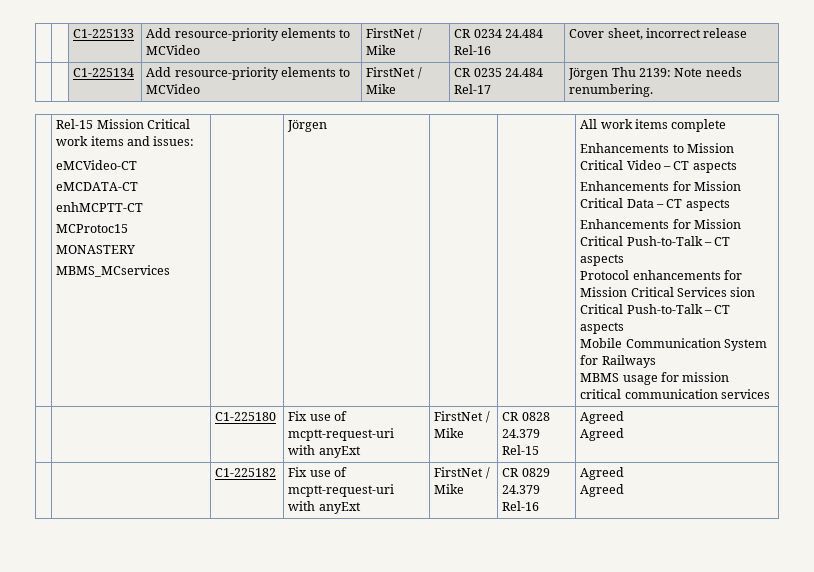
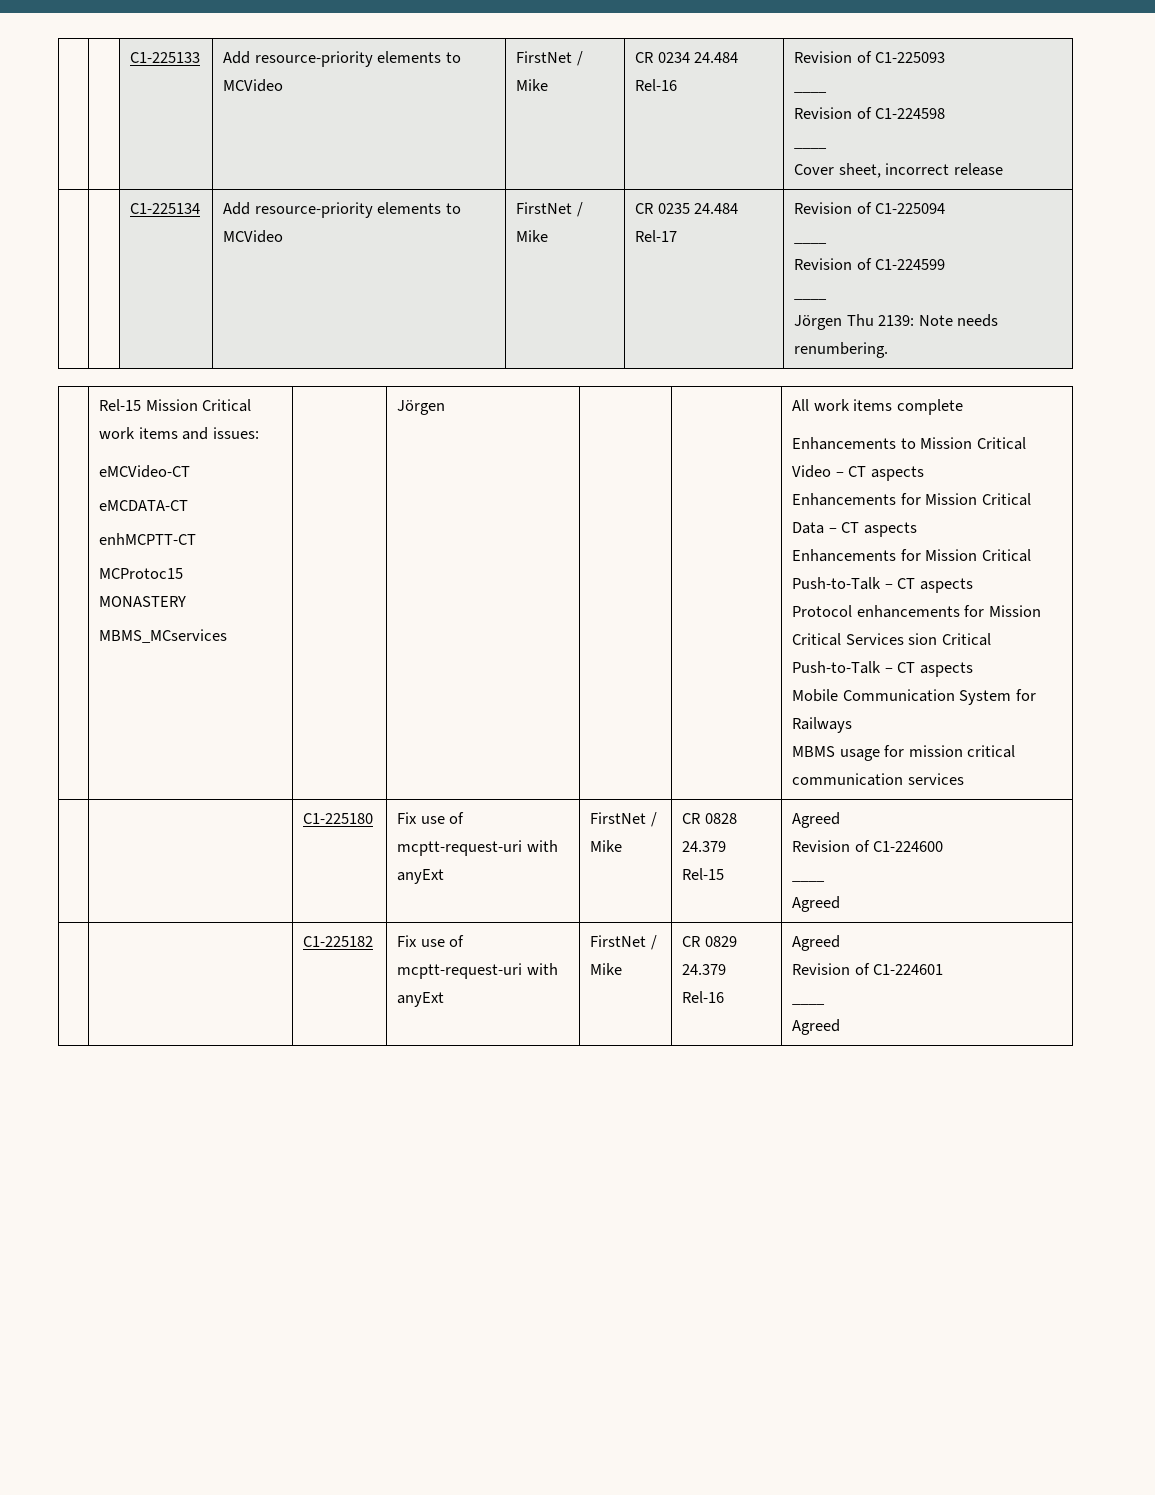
(492, 50) none -> [794,51,946,63] [794,91,828,93] [794,107,946,119] [794,147,828,149] Revision of C1-225093 // ____ // Revision of C1-224598 // ____ //
(492, 89) none -> [794,202,946,214] [794,242,828,244] [794,258,946,270] [794,298,828,300] Revision of C1-225094 // ____ // Revision of C1-224599 // ____ //
(625, 417) none -> [792,840,944,852] [792,880,826,882] // Revision of C1-224600 // ____
(625, 473) none -> [792,963,944,975] [792,1003,826,1005] // Revision of C1-224601 // ____

